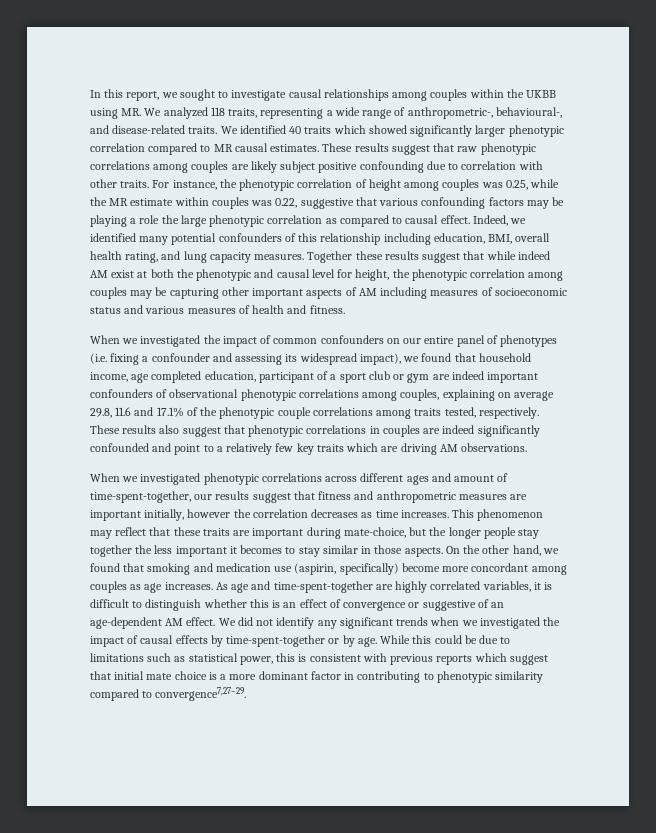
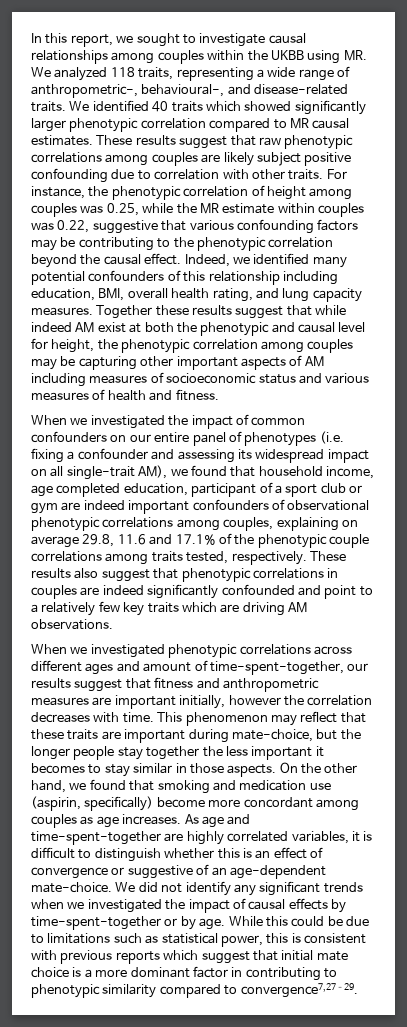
[90,215,403,227] playing a role the large phenotypic correlation as compared to -> [78,237,334,251] [31,254,101,268] contributing to the phenotypic correlation beyond the
[359,353,401,365] impact), -> [327,449,369,463] [31,465,168,480] impact on all single-trait AM),
[361,510,449,518] as time increases. -> [93,712,154,723] with time.
[165,617,216,626] AM effect. -> [31,882,112,893] mate-choice.

